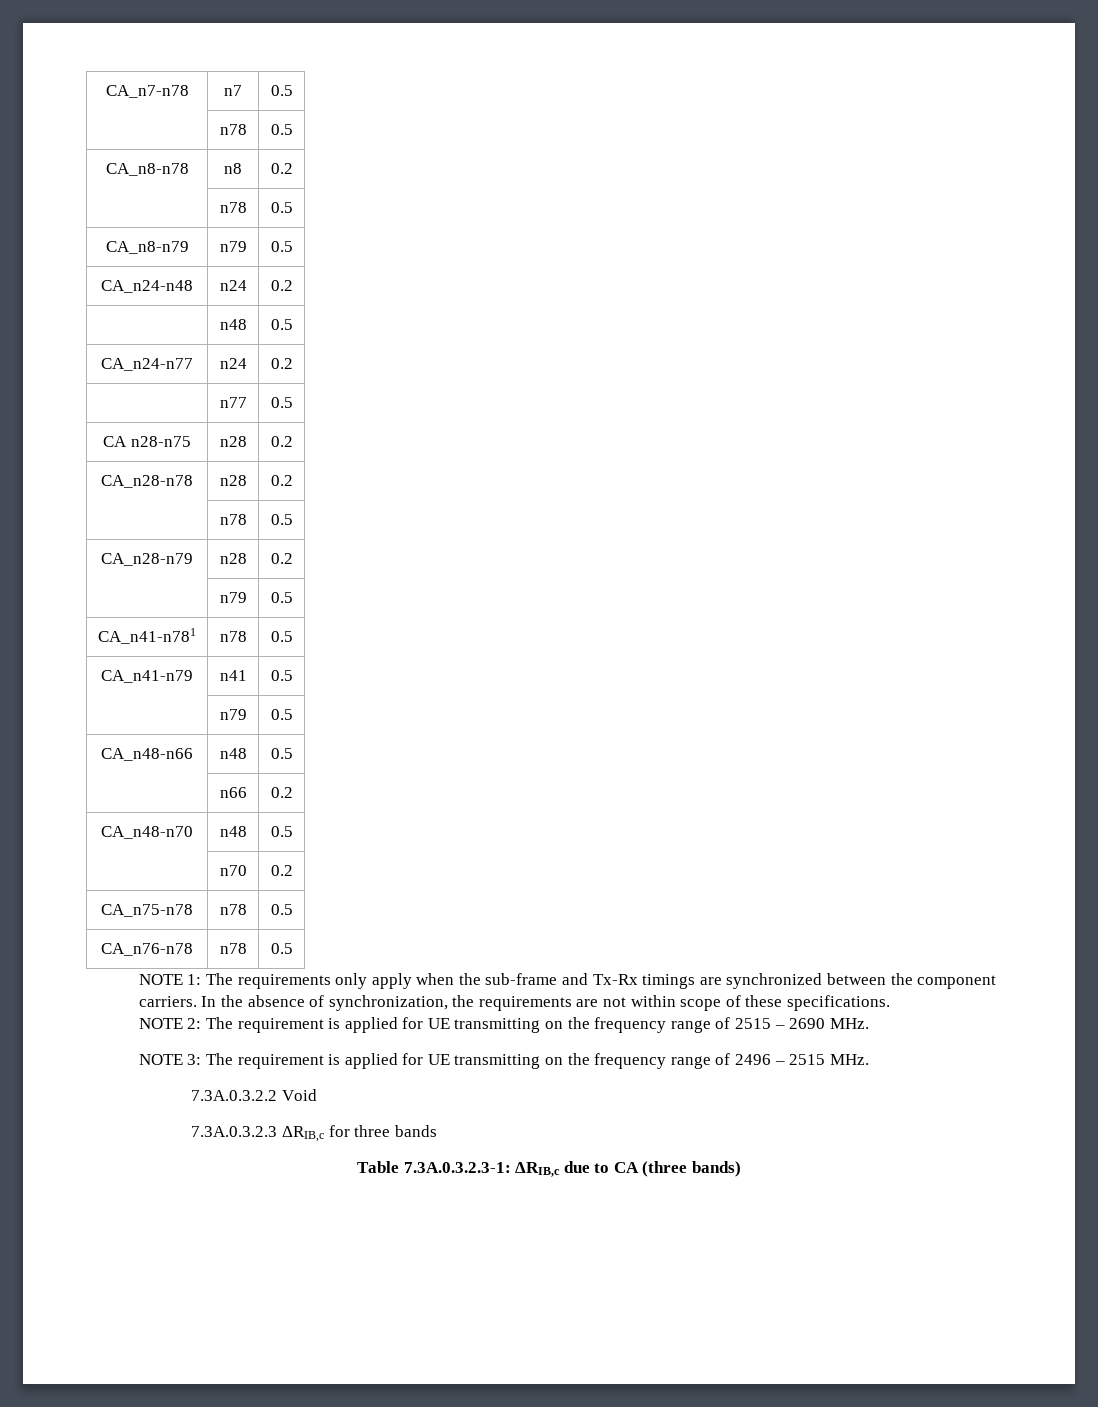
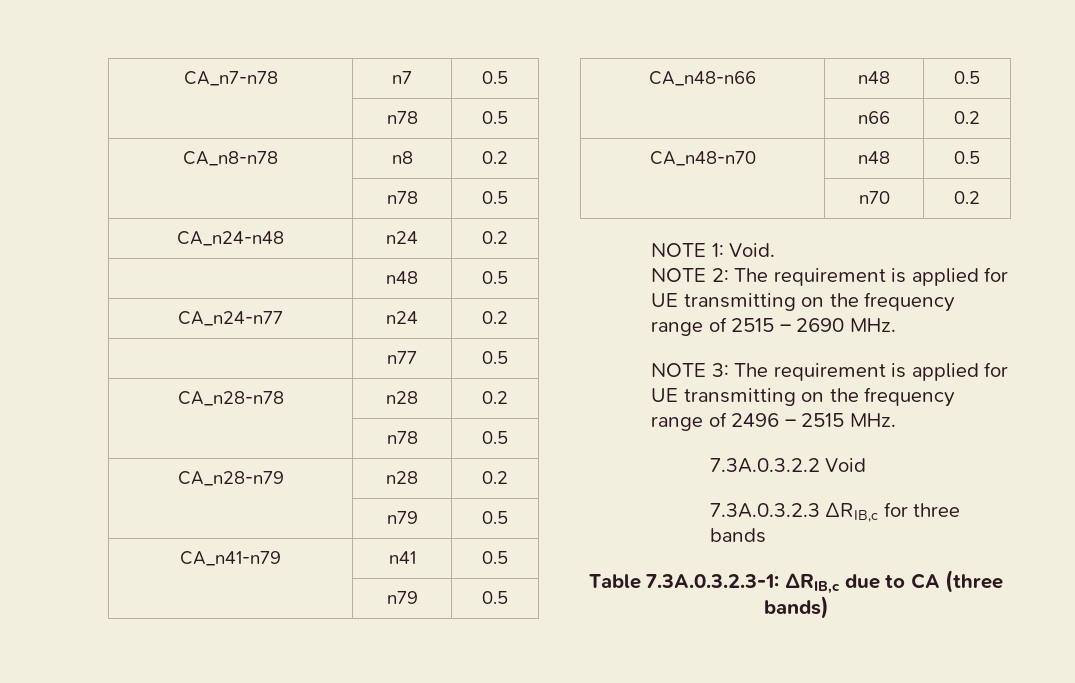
[105,241,189,254] [219,241,247,252] [270,241,293,252] // CA_n8-n79 | n79 | 0.5 -> (508, 197) none
[103,436,191,447] [219,436,247,447] [270,436,293,447] // CA n28-n75 | n28 | 0.2 -> (508, 357) none
[98,628,196,644] [219,631,247,642] [270,631,293,642] // CA_n41-n781 | n78 | 0.5 -> (508, 517) none
[101,904,193,917] [219,904,247,915] [270,904,293,915] [101,943,193,956] [219,943,247,954] [270,943,293,954] [138,973,997,989] [138,995,890,1011] // CA_n75-n78 | n78 | 0.5 // CA_n76-n78 | n78 | 0.5 // NOTE 1: The requirements only apply when the sub-frame and Tx-Rx timings are synchronized between the component carriers. In the absence of synchronization, the requirements are not within scope of these specifications. -> [651,243,776,257] // NOTE 1: Void.

